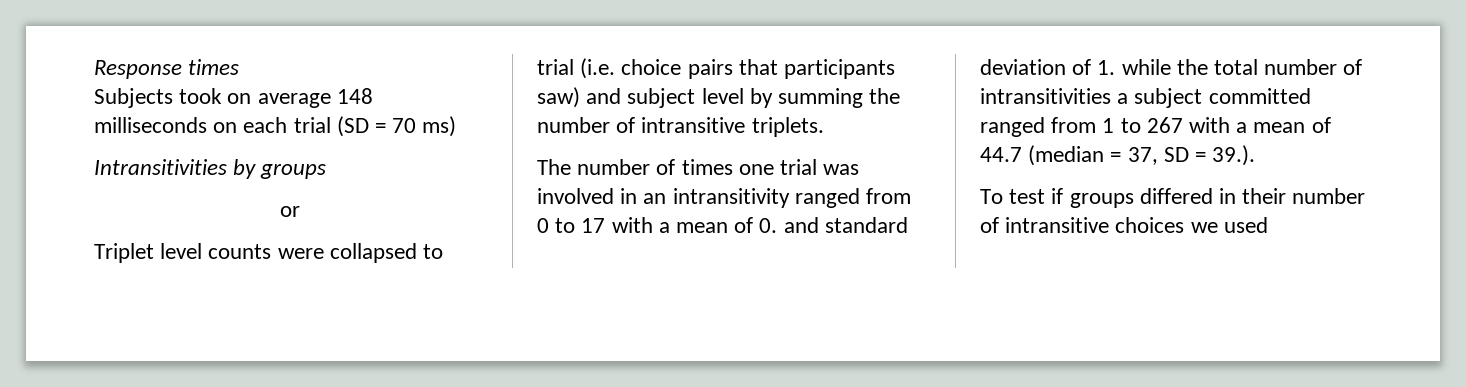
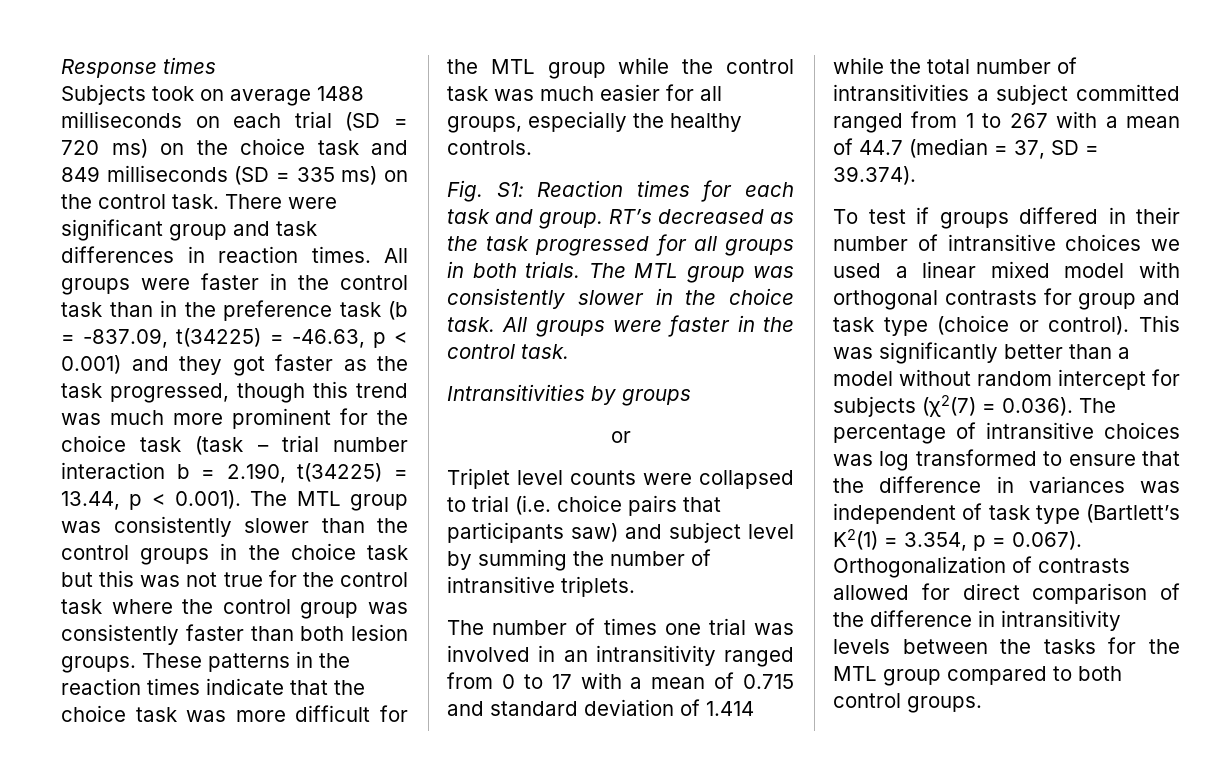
[336,88,373,104] 148 -> [317,86,364,101] 1488
[392,116,457,137] 70 ms) -> [61,138,408,158] [61,165,408,185] [61,194,337,209] [61,219,317,241] [61,246,408,263] [61,273,408,295] [61,300,408,321] [61,328,408,348] [61,354,408,376] [61,381,408,403] [61,408,408,429] [61,435,408,455] [61,462,408,483] [61,490,408,511] [61,516,408,537] [61,543,408,565] [61,570,408,587] [61,599,408,619] [61,624,408,645] [61,651,350,673] [61,678,365,695] [61,705,408,722] [447,57,794,79] [447,84,722,101] [447,111,742,133] [447,140,532,155] [447,180,794,202] [447,209,794,229] [447,234,794,256] [447,261,794,283] [447,288,794,309] [447,315,794,337] [447,344,569,359] 720 ms) on the choice task and 849 milliseconds (SD = 335 ms) on the control task. There were significant group and task differences in reaction times. All groups were faster in the control task than in the preference task (b = -837.09, t(34225) = -46.63, p < 0.001) and they got faster as the task progressed, though this trend was much more prominent for the choice task (task – trial number interaction b = 2.190, t(34225) = 13.44, p < 0.001). The MTL group was consistently slower than the control groups in the choice task but this was not true for the control task where the control group was consistently faster than both lesion groups. These patterns in the reaction times indicate that the choice task was more difficult for the MTL group while the control task was much easier for all groups, especially the healthy controls. // Fig. S1: Reaction times for each task and group. RT’s decreased as the task progressed for all groups in both trials. The MTL group was consistently slower in the choice task. All groups were faster in the control task.
[759,218,778,233] 0. -> [743,674,794,689] 0.715
[1097,60,1116,75] 1. -> [706,701,754,716] 1.414
[1212,145,1256,166] 39.). -> [833,166,916,185] 39.374).
(1268, 225) none -> [895,261,1180,278] [833,288,1180,310] [833,315,1180,336] [833,342,1130,364] [833,369,1180,390] [833,395,1116,417] [833,422,1180,444] [833,449,1180,471] [833,476,1180,493] [833,503,1180,524] [833,529,1082,551] [833,556,1130,578] [833,583,1180,604] [833,610,1121,631] [833,637,1180,654] [833,666,1122,686] [833,693,982,713] a linear mixed model with orthogonal contrasts for group and task type (choice or control). This was significantly better than a model without random intercept for subjects (χ2(7) = 0.036). The percentage of intransitive choices was log transformed to ensure that the difference in variances was independent of task type (Bartlett’s Κ2(1) = 3.354, p = 0.067). Orthogonalization of contrasts allowed for direct comparison of the difference in intransitivity levels between the tasks for the MTL group compared to both control groups.

